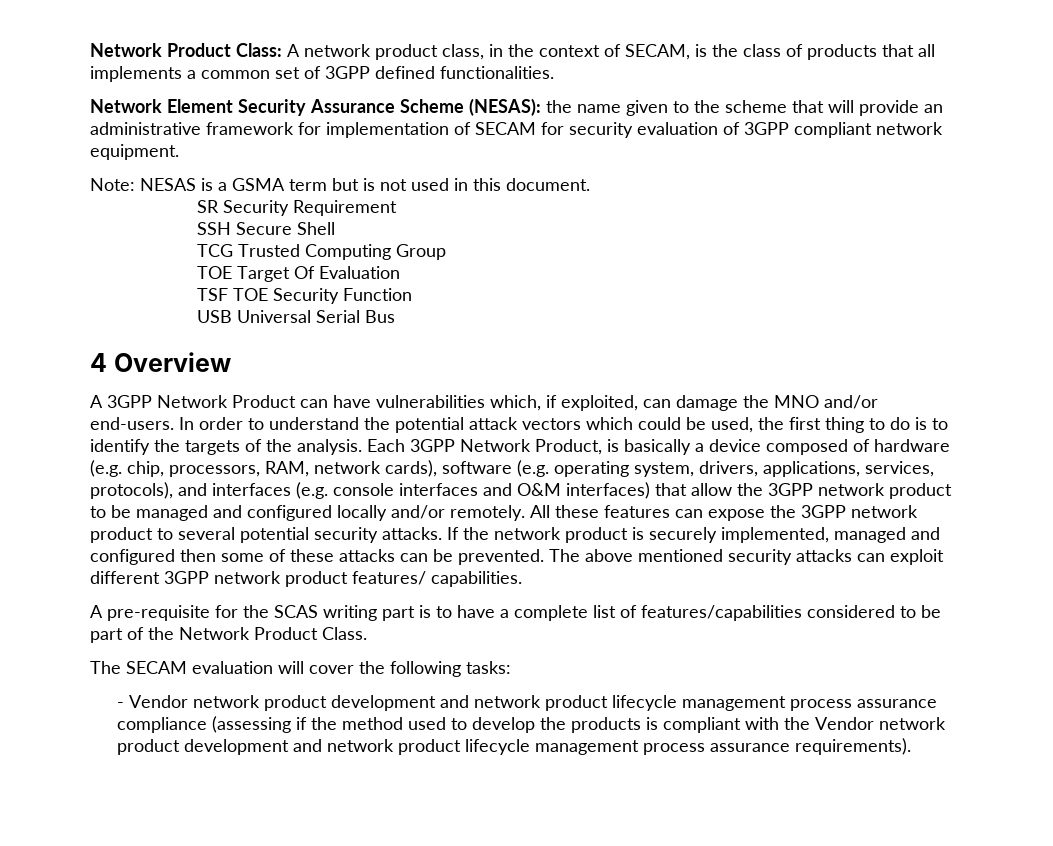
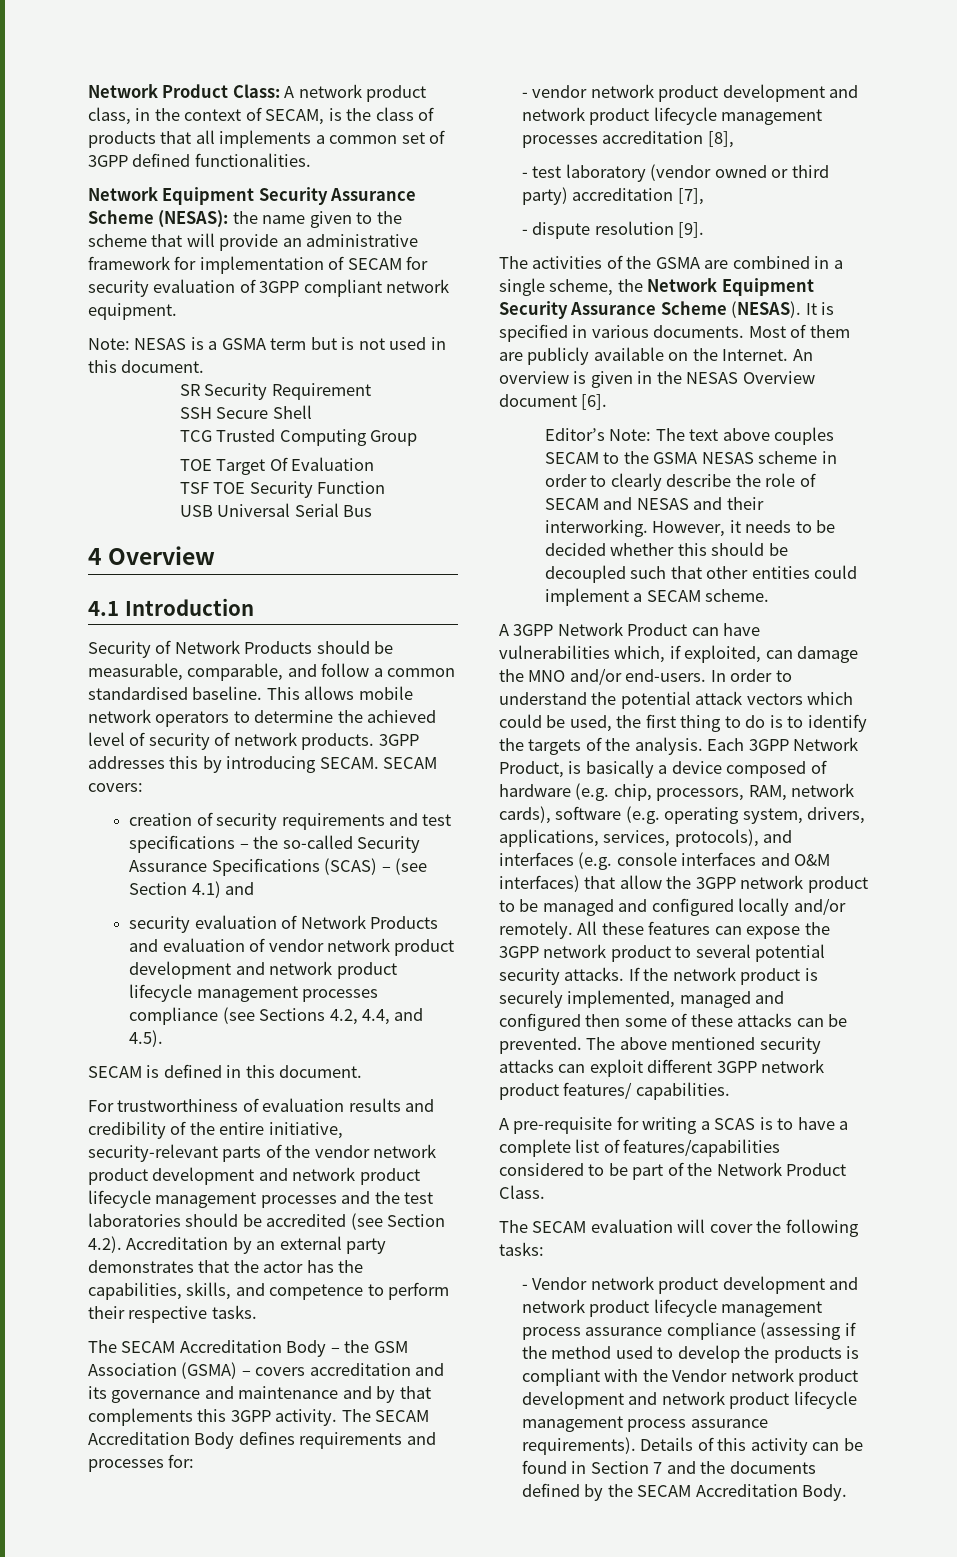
[167,99,233,113] Element -> [162,187,255,205] Equipment
(231, 362) none -> [88,598,254,616] [88,640,394,658] [88,663,456,681] [88,686,413,700] [88,709,437,727] [88,732,419,750] [88,756,438,773] [88,783,143,792] [129,812,452,830] [129,835,420,853] [129,858,427,876] [129,881,255,898] [129,915,438,933] [129,938,455,956] [129,961,397,979] [129,984,379,1002] [129,1007,424,1025] [129,1030,164,1047] [88,1064,363,1078] [88,1098,435,1112] [88,1121,343,1139] [88,1144,437,1162] [88,1167,420,1185] [88,1190,434,1208] [88,1213,446,1230] [88,1236,387,1254] [88,1260,364,1273] [88,1282,450,1300] [88,1305,257,1323] [88,1340,408,1357] [88,1362,445,1379] [88,1386,431,1403] [88,1408,430,1426] [88,1431,436,1449] [88,1454,195,1472] [521,84,859,102] [521,107,823,125] [521,131,734,148] [521,164,829,182] [521,187,704,205] [521,221,705,239] [499,255,843,269] [499,278,814,296] [499,301,835,319] [499,324,850,342] [499,347,813,365] [499,371,815,388] [499,394,608,410] [544,427,835,445] [544,451,837,464] [544,473,816,491] [544,497,764,510] [544,519,836,537] [544,542,788,556] [544,565,858,583] [544,588,770,606] // 4.1 Introduction // Security of Network Products should be measurable, comparable, and follow a common standardised baseline. This allows mobile network operators to determine the achieved level of security of network products. 3GPP addresses this by introducing SECAM. SECAM covers: // creation of security requirements and test specifications – the so-called Security Assurance Specifications (SCAS) – (see Section 4.1) and // security evaluation of Network Products and evaluation of vendor network product development and network product lifecycle management processes compliance (see Sections 4.2, 4.4, and 4.5). // SECAM is defined in this document. // For trustworthiness of evaluation results and credibility of the entire initiative, security-relevant parts of the vendor network product development and network product lifecycle management processes and the test laboratories should be accredited (see Section 4.2). Accreditation by an external party demonstrates that the actor has the capabilities, skills, and competence to perform their respective tasks. // The SECAM Accreditation Body – the GSM Association (GSMA) – covers accreditation and its governance and maintenance and by that complements this 3GPP activity. The SECAM Accreditation Body defines requirements and processes for: // - vendor network product development and network product lifecycle management processes accreditation [8], // - test laboratory (vendor owned or third party) accreditation [7], // - dispute resolution [9]. // The activities of the GSMA are combined in a single scheme, the Network Equipment Security Assurance Scheme (NESAS). It is specified in various documents. Most of them are publicly available on the Internet. An overview is given in the NESAS Overview document [6]. // Editor’s Note: The text above couples SECAM to the GSMA NESAS scheme in order to clearly describe the role of SECAM and NESAS and their interworking. However, it needs to be decided whether this should be decoupled such that other entities could implement a SECAM scheme.
[243,605,415,621] the SCAS writing part -> [642,1117,756,1134] writing a SCAS
(911, 746) none -> [640,1437,863,1455] [521,1460,816,1474] [521,1483,848,1501] Details of this activity can be found in Section 7 and the documents defined by the SECAM Accreditation Body.

